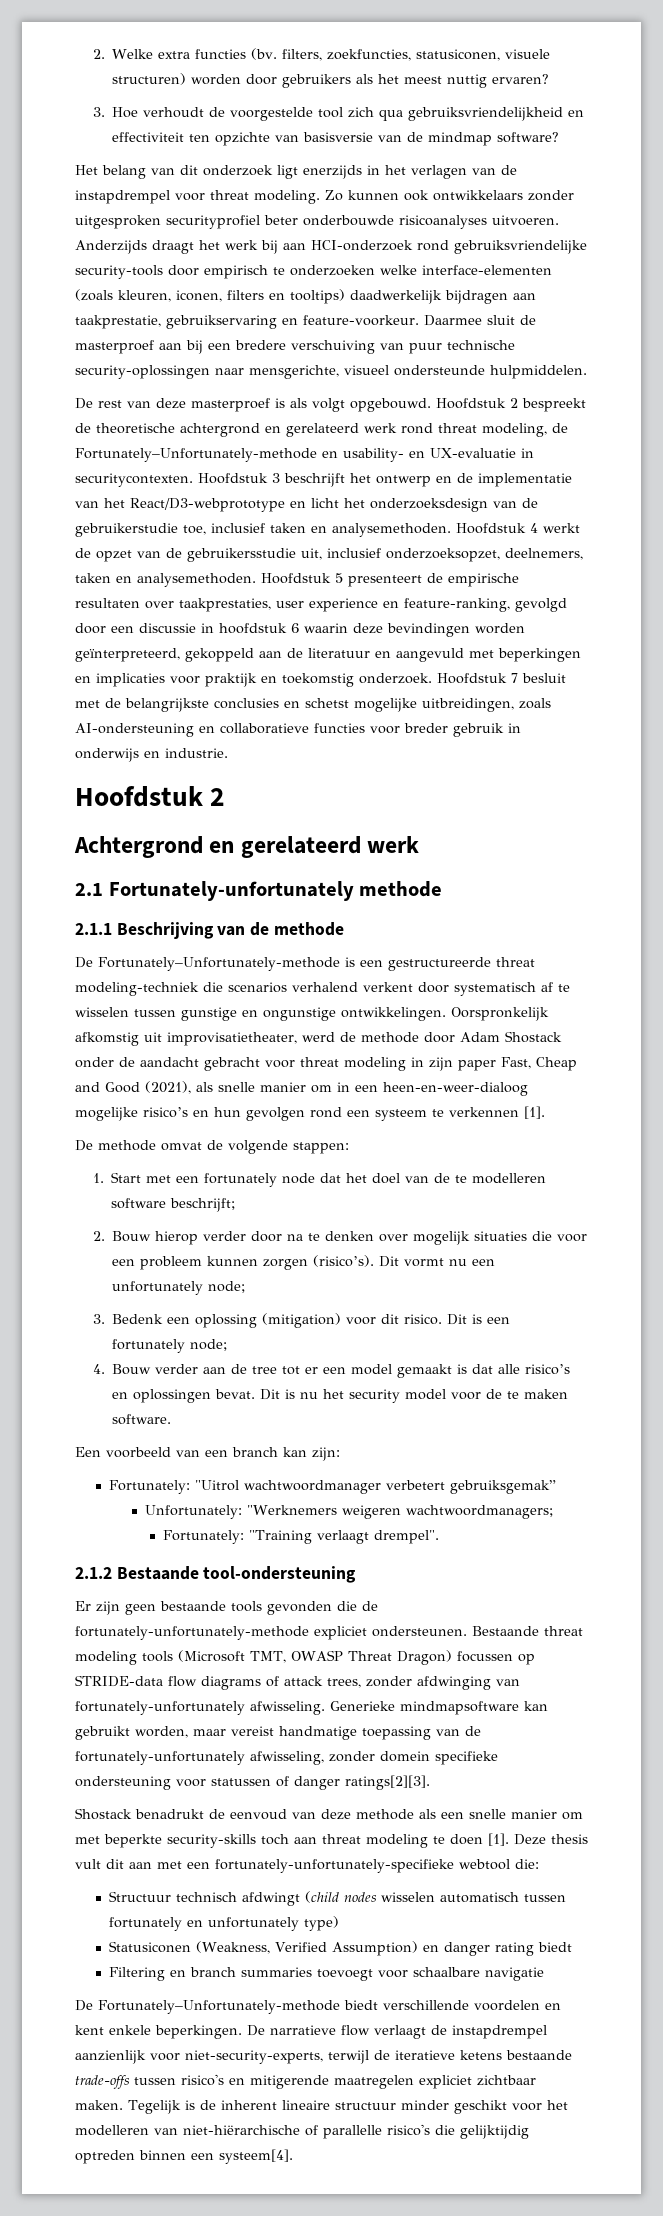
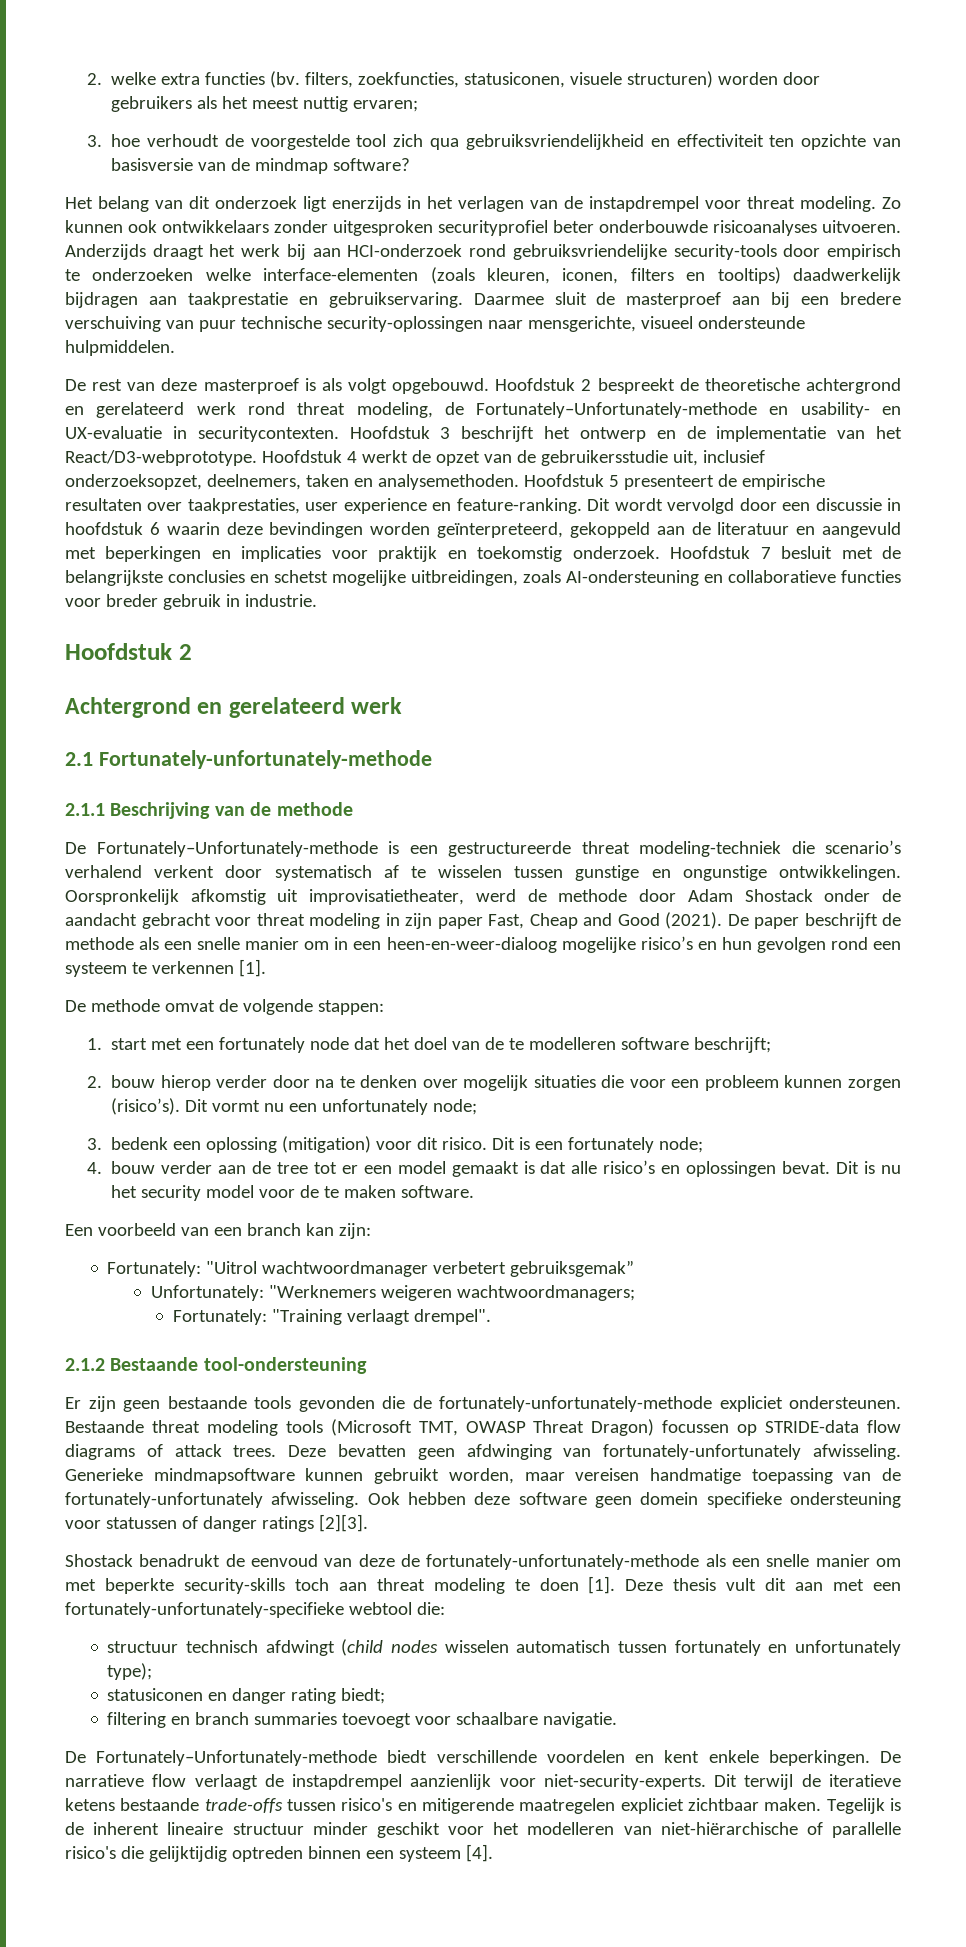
[93,49,154,59] 2. Welke -> [86,72,157,85] 2. welke
[492,74,550,84] [93,107,139,118] ervaren? // 3. Hoe -> [353,100,419,112] [86,134,141,147] ervaren; // 3. hoe
[75,315,419,329] taakprestatie, gebruikservaring en feature-voorkeur. -> [187,292,463,308] taakprestatie en gebruikservaring.
[130,498,538,512] [75,523,451,537] React/D3-webprototype en licht het onderzoeksdesign van de gebruikerstudie toe, inclusief taken en analysemethoden. -> [65,450,257,466] React/D3-webprototype.
[404,598,567,612] feature-ranking, gevolgd -> [456,498,735,514] feature-ranking. Dit wordt vervolgd
[75,748,160,762] onderwijs en -> (240, 600) none
[108,881,443,901] Fortunately-unfortunately methode -> [98,750,432,769] Fortunately-unfortunately-methode
[228,982,287,993] scenarios -> [825,840,901,854] scenario’s
[145,1081,213,1094] (2021), als -> [665,912,901,929] [65,937,193,950] (2021). De paper beschrijft de methode als een
[111,1172,142,1183] Start -> [111,1038,148,1050] start
[112,1231,152,1242] Bouw -> [111,1075,156,1088] bouw
[112,1314,164,1324] Bedenk -> [111,1137,169,1150] bedenk
[112,1364,152,1375] Bouw -> [111,1161,156,1174] bouw
[327,1676,412,1688] trees, zonder -> [233,1444,455,1460] trees. Deze bevatten geen
[524,1701,548,1711] kan -> [305,1468,364,1481] kunnen
[231,1726,274,1736] vereist -> [575,1468,640,1481] vereisen
[250,1751,375,1765] afwisseling, zonder -> [271,1492,632,1508] afwisseling. Ook hebben deze software geen
[345,1775,430,1790] ratings[2][3]. -> [261,1514,368,1532] ratings [2][3].
[356,1809,414,1820] methode -> [400,1554,700,1570] de fortunately-unfortunately-methode
[109,1891,172,1902] Structuur -> [107,1641,179,1653] structuur
[304,1916,340,1931] [109,1941,418,1956] type) // Statusiconen (Weakness, Verified Assumption) -> [107,1663,153,1680] [107,1688,204,1701] type); // statusiconen
[537,1942,572,1952] [109,1967,166,1981] biedt // Filtering -> [341,1688,386,1704] [107,1712,167,1728] biedt; // filtering
[485,1967,545,1981] navigatie -> [543,1712,618,1728] navigatie.
[185,2050,323,2064] niet-security-experts, -> [543,1774,738,1790] niet-security-experts. Dit
[219,2149,293,2164] systeem[4]. -> [398,1844,493,1862] systeem [4].

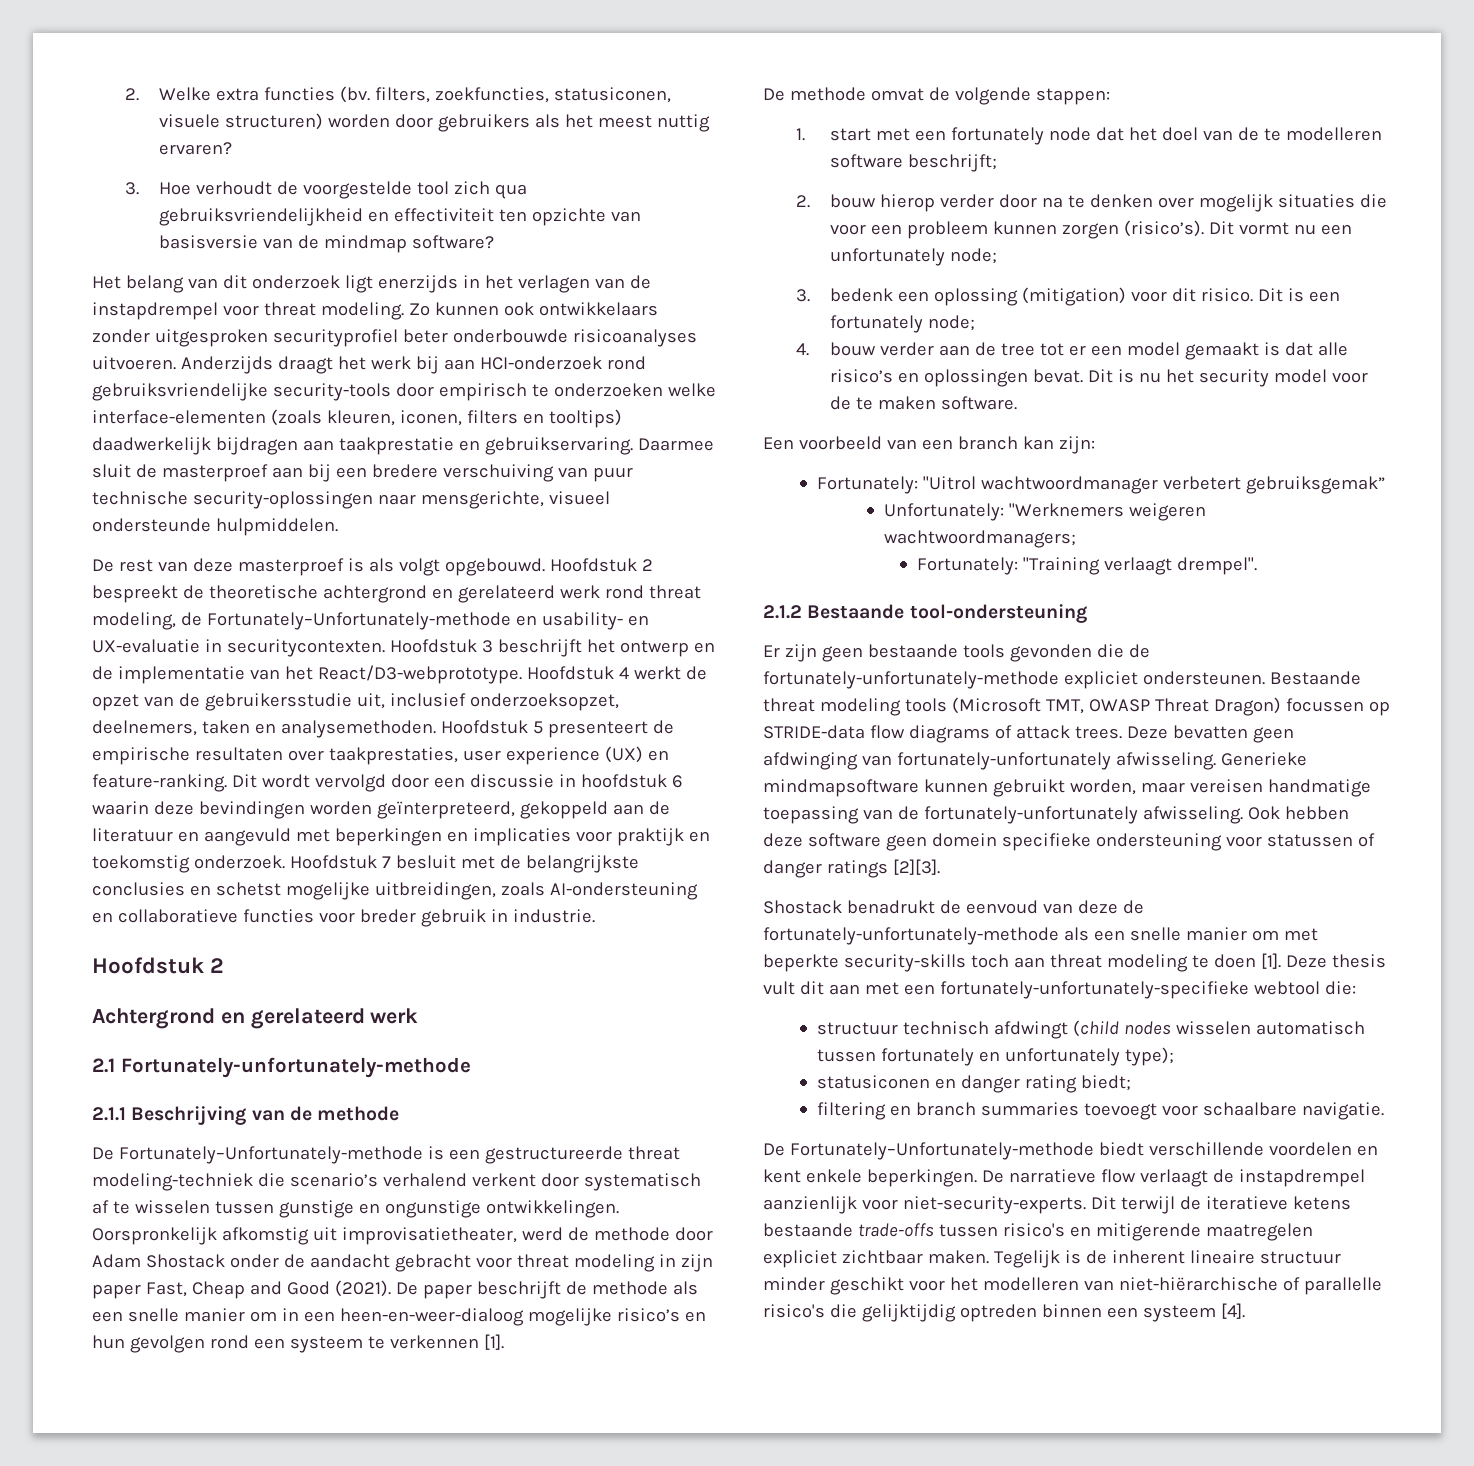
[86,72,157,85] 2. welke -> [125,87,211,101] 2. Welke
[353,100,419,112] [86,134,141,147] ervaren; // 3. hoe -> [158,142,232,155] [125,182,191,195] ervaren? // 3. Hoe
(427, 506) none -> [604,746,643,763] (UX)

